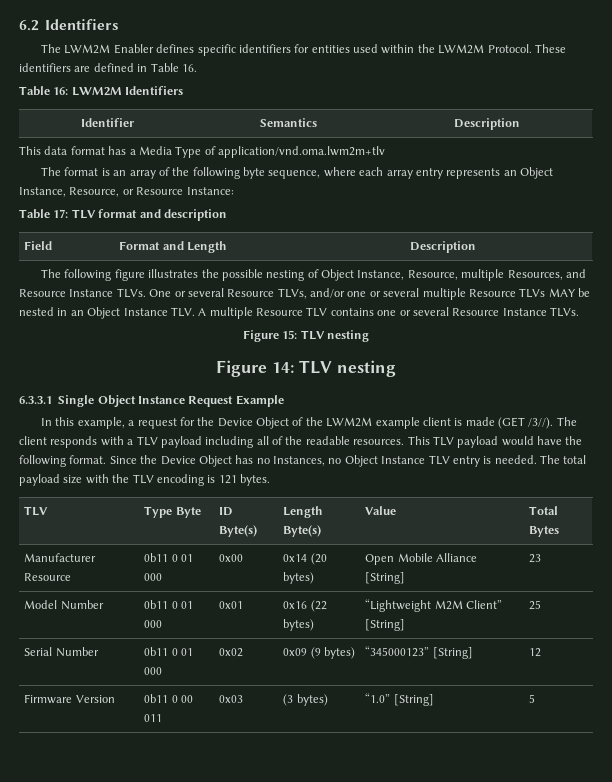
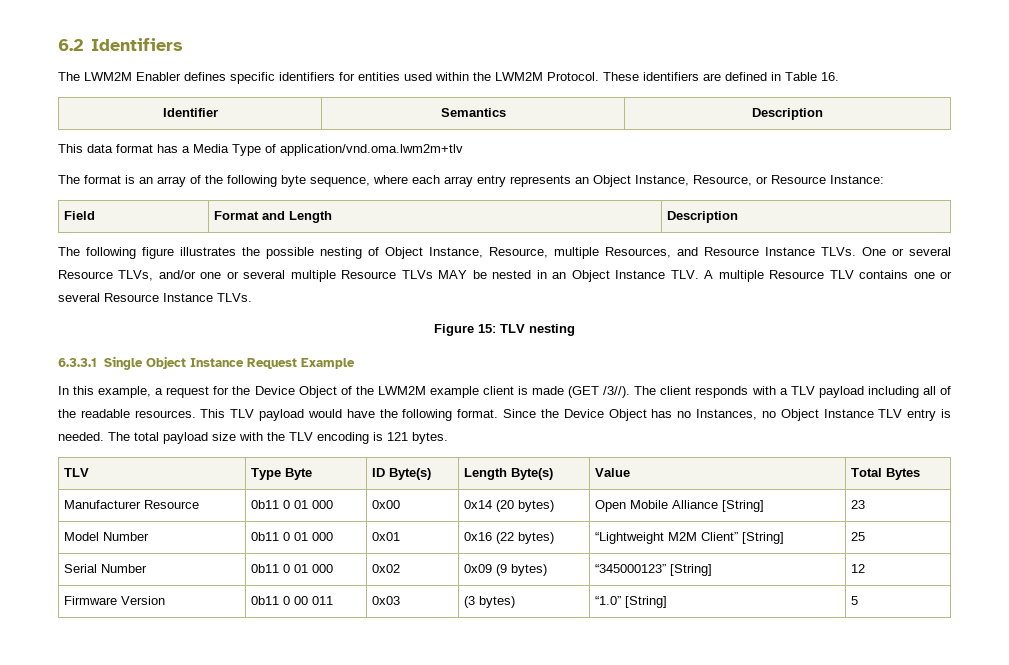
[19,86,184,96] // Table 16: LWM2M Identifiers -> (839, 76) none
[19,209,227,221] // Table 17: TLV format and description -> (884, 179) none
[216,360,396,377] // Figure 14: TLV nesting -> (575, 330) none

